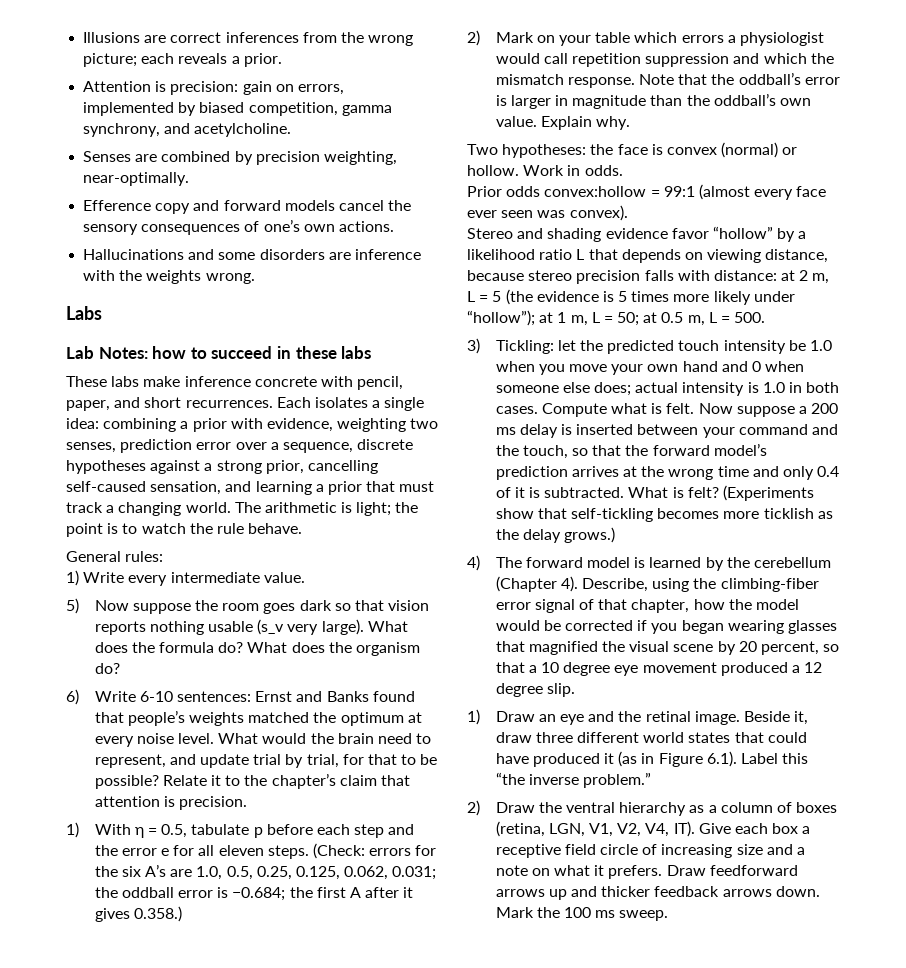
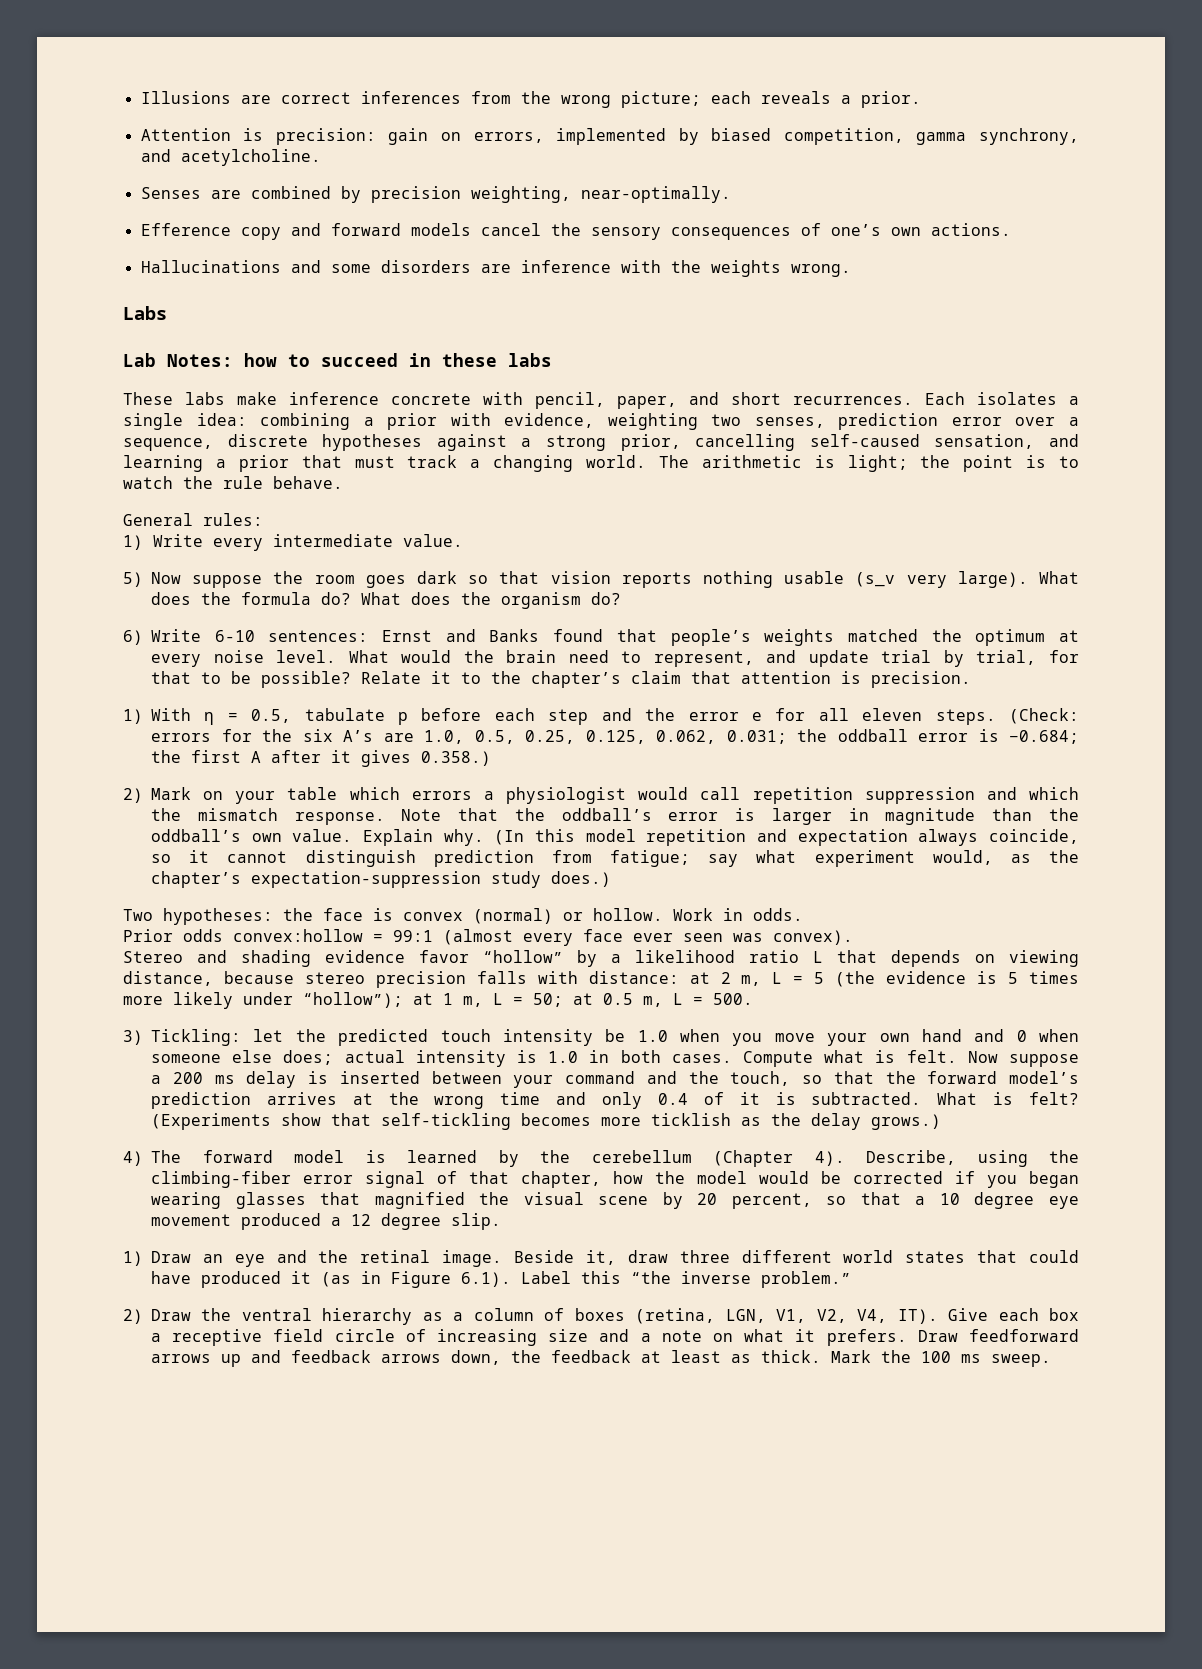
(631, 123) none -> [494,829,1079,846] [151,850,1079,867] [151,871,611,888] (In this model repetition and expectation always coincide, so it cannot distinguish prediction from fatigue; say what experiment would, as the chapter’s expectation-suppression study does.)
[601,886,651,897] thicker -> (281, 1356) none
[775,886,820,897] down. -> [451,1350,821,1365] down, the feedback at least as thick.

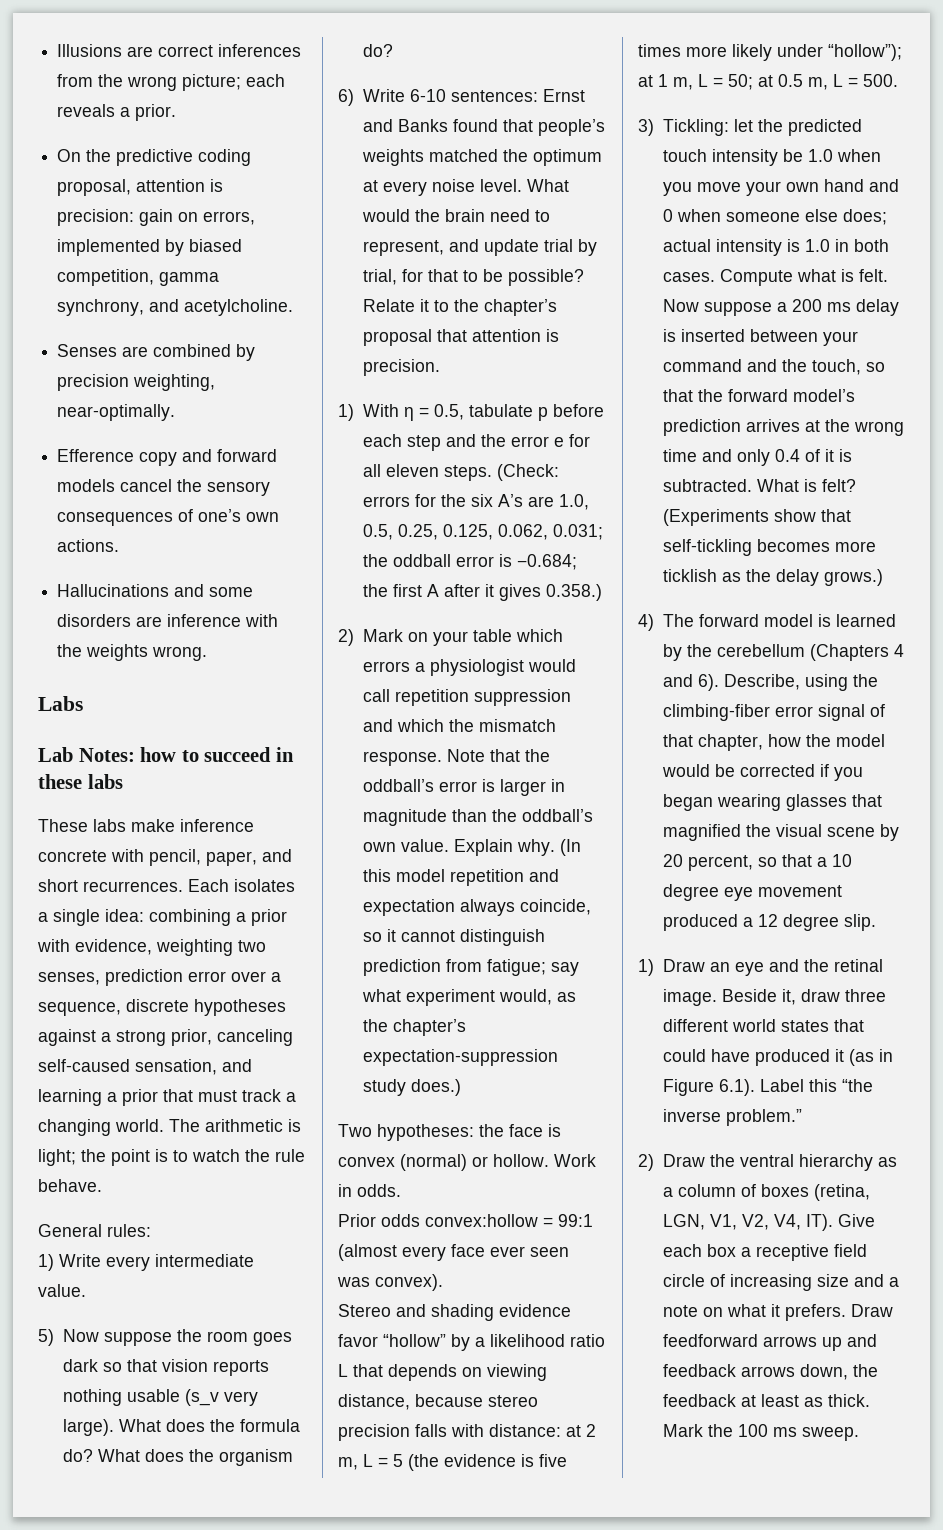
[140,128,231,141] Attention -> [57,149,252,166] [57,179,206,196] On the predictive coding proposal, attention
[695,434,796,451] cancelling -> [217,1029,293,1046] canceling
[631,671,681,684] claim -> [362,329,432,346] proposal
[1008,972,1019,984] 5 -> [539,1454,567,1467] five
[713,1150,845,1167] (Chapter 4). -> [809,644,904,661] [662,674,719,691] (Chapters 4 and 6).

